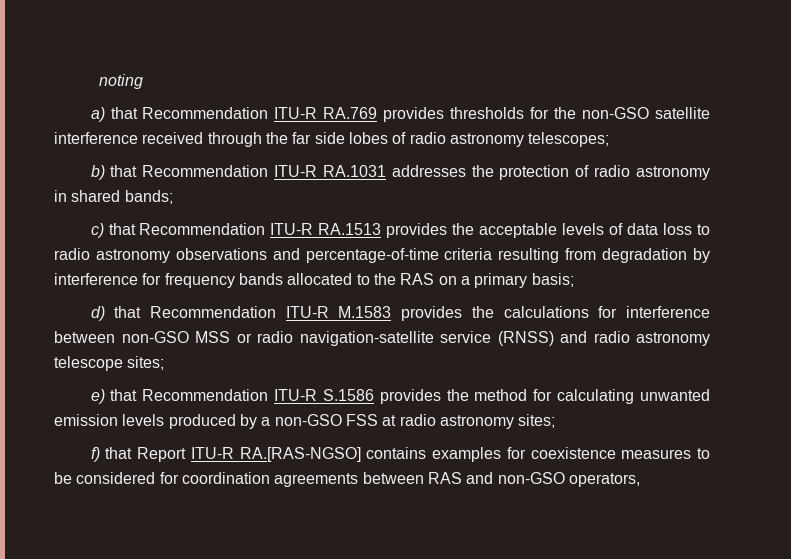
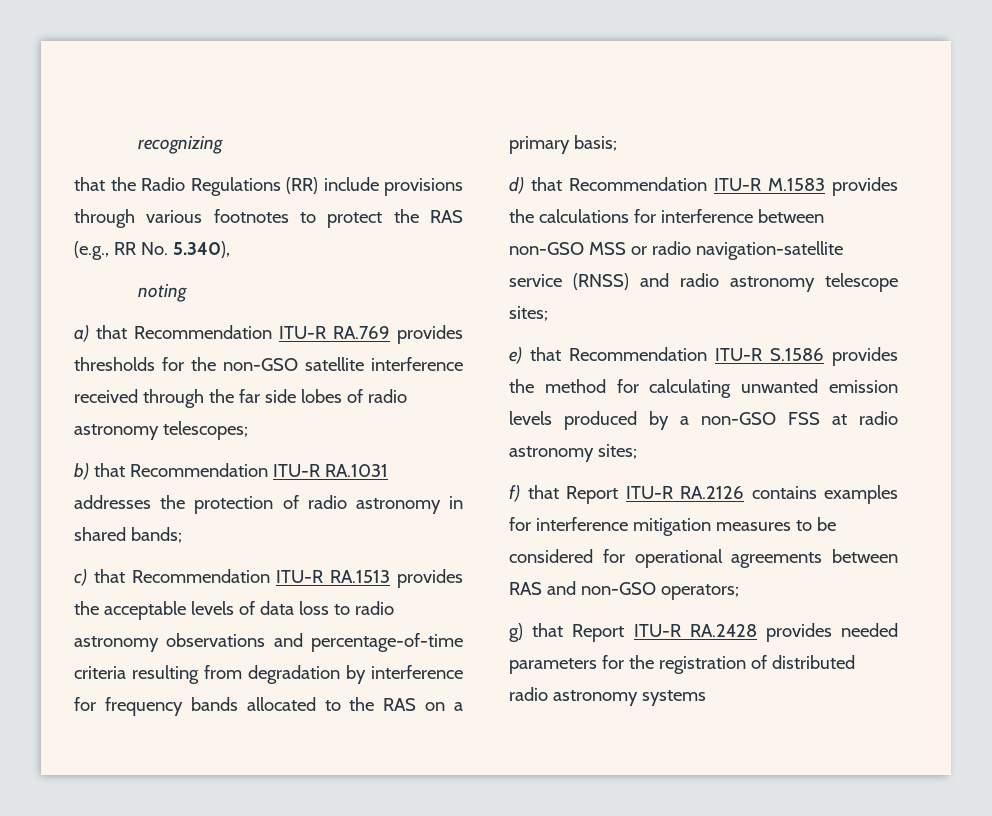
(99, 81) none -> [137,136,223,154] [74,177,463,196] [74,209,463,228] [74,241,230,260] recognizing // that the Radio Regulations (RR) include provisions through various footnotes to protect the RAS (e.g., RR No. 5.340), //
[239,447,361,462] RA.[RAS-NGSO] -> [680,486,744,499] RA.2126
[530,447,616,459] coexistence -> [535,517,711,536] interference mitigation
[181,472,270,484] coordination -> [634,549,723,568] operational
[568,473,640,487] operators, -> [660,584,739,600] [509,623,898,642] [509,655,855,674] [509,687,706,706] operators; // g) that Report ITU-R RA.2428 provides needed parameters for the registration of distributed radio astronomy systems

